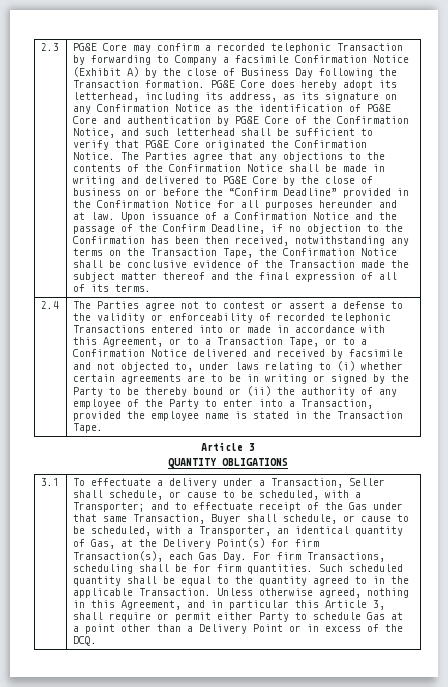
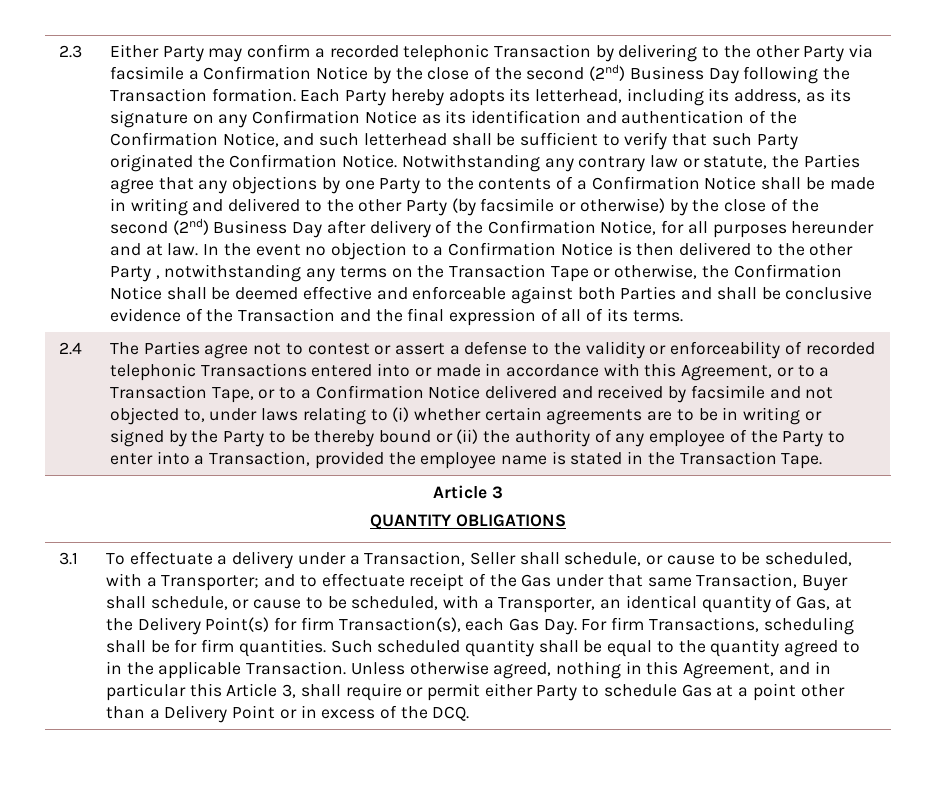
[72,43,127,51] PG&E Core -> [109,44,204,62] Either Party
[90,55,409,65] [72,67,235,78] forwarding to Company a facsimile Confirmation Notice (Exhibit A) by the close of -> [618,44,874,62] [109,64,626,84] delivering to the other Party via facsimile a Confirmation Notice by the close of the second (2nd)
[210,80,373,90] PG&E Core does hereby adopt -> [300,89,505,106] Each Party hereby adopts
[234,104,391,112] [72,116,289,126] the identification of PG&E Core and authentication by PG&E Core -> [445,110,745,124] its identification and authentication
[144,140,199,148] PG&E Core -> [711,133,798,150] such Party
[120,152,139,160] The -> [401,154,800,172] Notwithstanding any contrary law or statute, the
(343, 157) none -> [321,177,421,194] by one Party
[144,164,163,172] the -> [576,180,587,190] a
[222,176,373,186] [72,188,409,198] [72,200,211,208] PG&E Core by the close of business on or before the “Confirm Deadline” provided in the Confirmation Notice -> [326,198,819,216] [109,218,657,238] the other Party (by facsimile or otherwise) by the close of the second (2nd) Business Day after delivery of the Confirmation Notice,
[120,212,397,222] [72,224,403,234] [72,236,289,246] Upon issuance of a Confirmation Notice and the passage of the Confirm Deadline, if no objection to the Confirmation has been then received, -> [203,242,854,260] [109,266,160,282] In the event no objection to a Confirmation Notice is then delivered to the other Party ,
[222,248,397,258] [72,260,121,268] Tape, the Confirmation Notice shall be -> [550,264,842,282] [109,286,781,304] Tape or otherwise, the Confirmation Notice shall be deemed effective and enforceable against both Parties and shall be
[360,260,409,268] [72,272,205,282] made the subject matter thereof -> (336, 315) none

